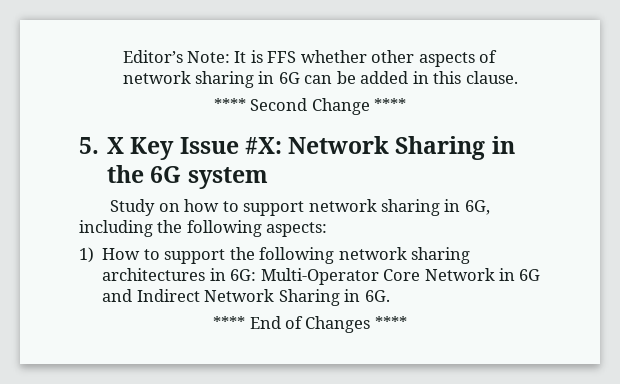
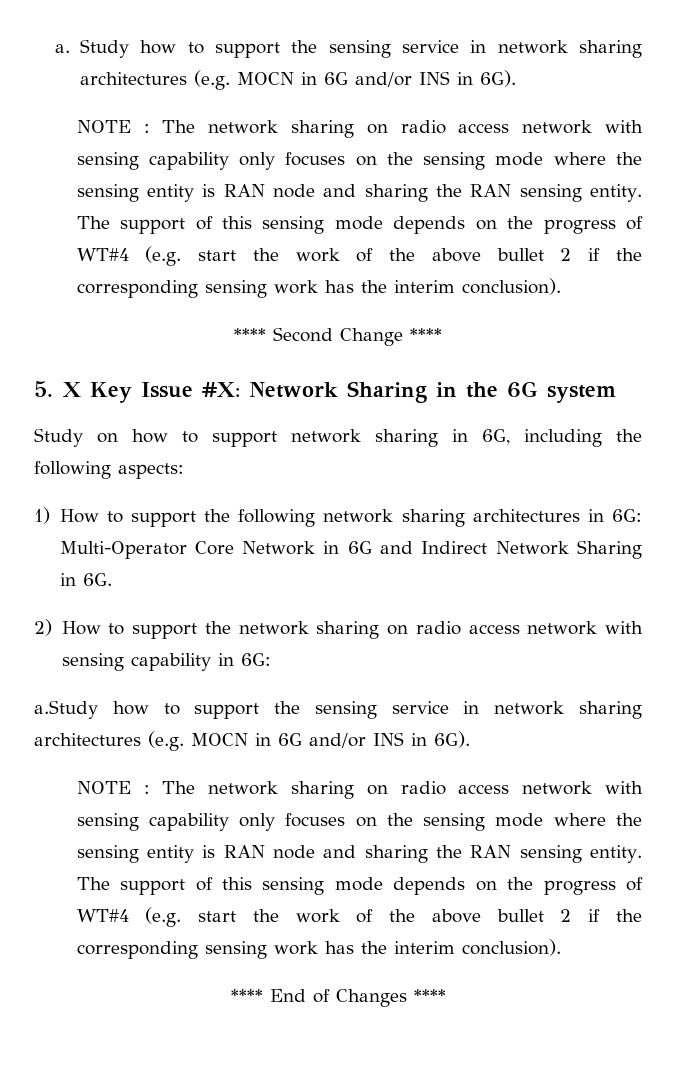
[122,50,498,67] [122,71,518,88] Editor’s Note: It is FFS whether other aspects of network sharing in 6G can be added in this clause. -> [55,39,642,58] [79,70,516,90] [76,120,643,138] [76,152,643,170] [76,184,643,202] [76,216,643,234] [76,246,642,266] [76,278,561,298] a. Study how to support the sensing service in network sharing architectures (e.g. MOCN in 6G and/or INS in 6G). // NOTE : The network sharing on radio access network with sensing capability only focuses on the sensing mode where the sensing entity is RAN node and sharing the RAN sensing entity. The support of this sensing mode depends on the progress of WT#4 (e.g. start the work of the above bullet 2 if the corresponding sensing work has the interim conclusion).
(390, 296) none -> [34,619,643,639] [61,653,271,671] [34,700,642,719] [34,731,470,751] [76,781,643,799] [76,813,643,831] [76,845,643,863] [76,877,643,895] [76,907,642,927] [76,939,561,959] // 2) How to support the network sharing on radio access network with sensing capability in 6G: // a.Study how to support the sensing service in network sharing architectures (e.g. MOCN in 6G and/or INS in 6G). // NOTE : The network sharing on radio access network with sensing capability only focuses on the sensing mode where the sensing entity is RAN node and sharing the RAN sensing entity. The support of this sensing mode depends on the progress of WT#4 (e.g. start the work of the above bullet 2 if the corresponding sensing work has the interim conclusion).

